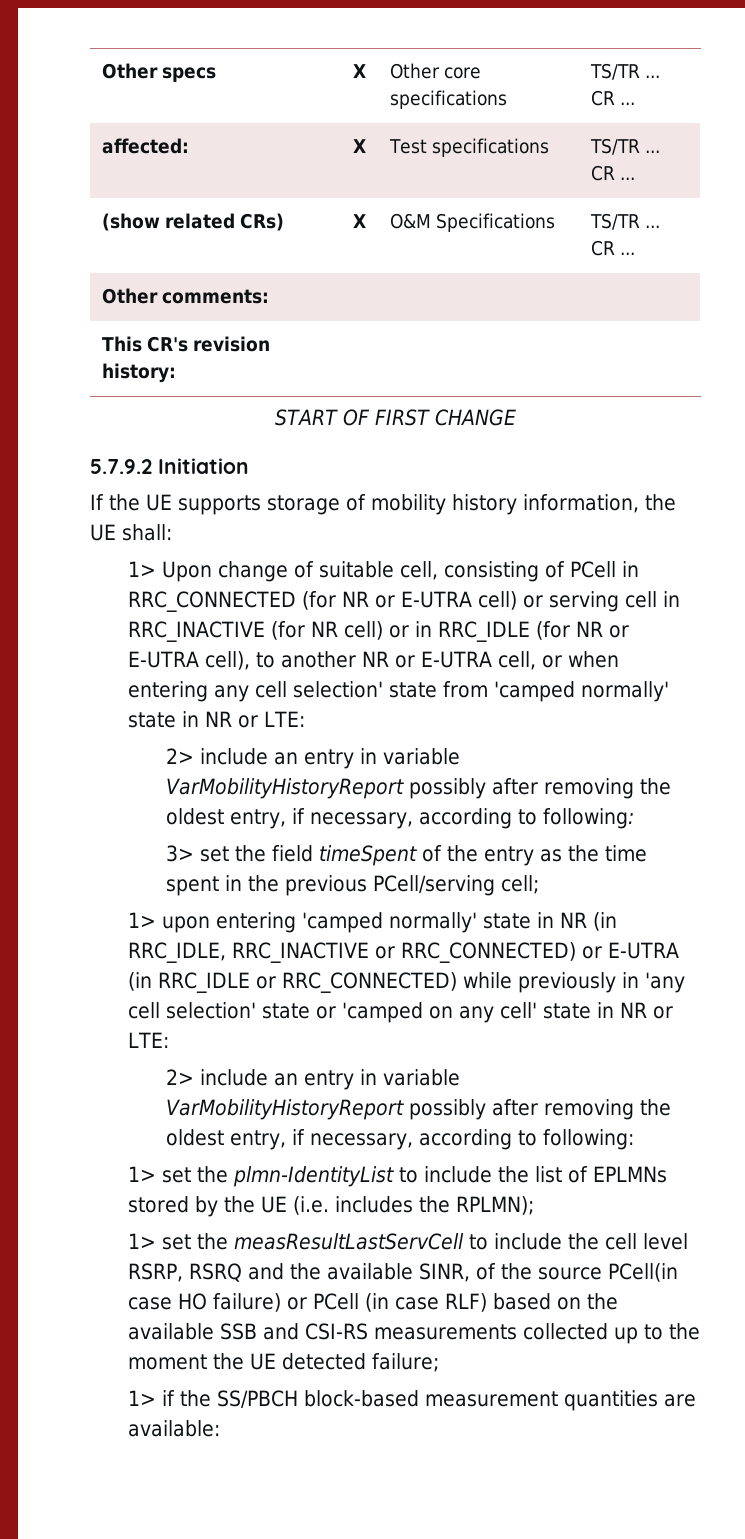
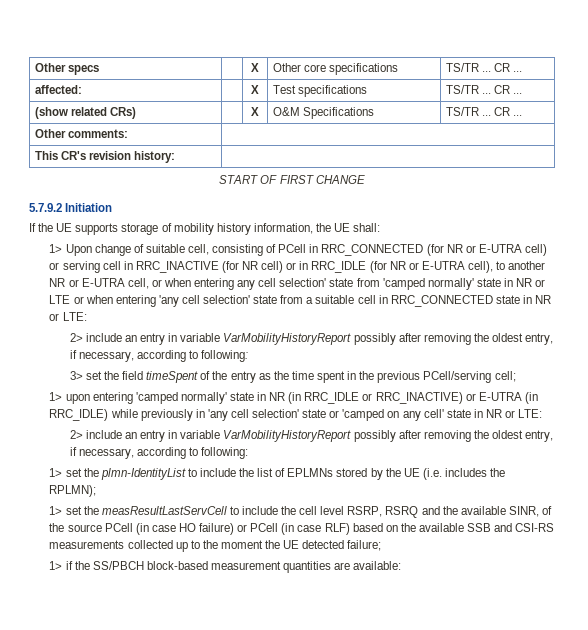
(258, 721) none -> [49,295,552,307] [49,313,60,321] LTE or when entering 'any cell selection' state from a suitable cell in RRC_CONNECTED state in NR or
[127,942,679,963] [127,972,457,993] RRC_IDLE, RRC_INACTIVE or RRC_CONNECTED) or E-UTRA (in RRC_IDLE or RRC_CONNECTED) -> [304,392,538,404] [49,409,109,421] RRC_IDLE or RRC_INACTIVE) or E-UTRA (in RRC_IDLE)
[607,1263,678,1282] PCell(in -> [104,523,149,535] PCell (in

